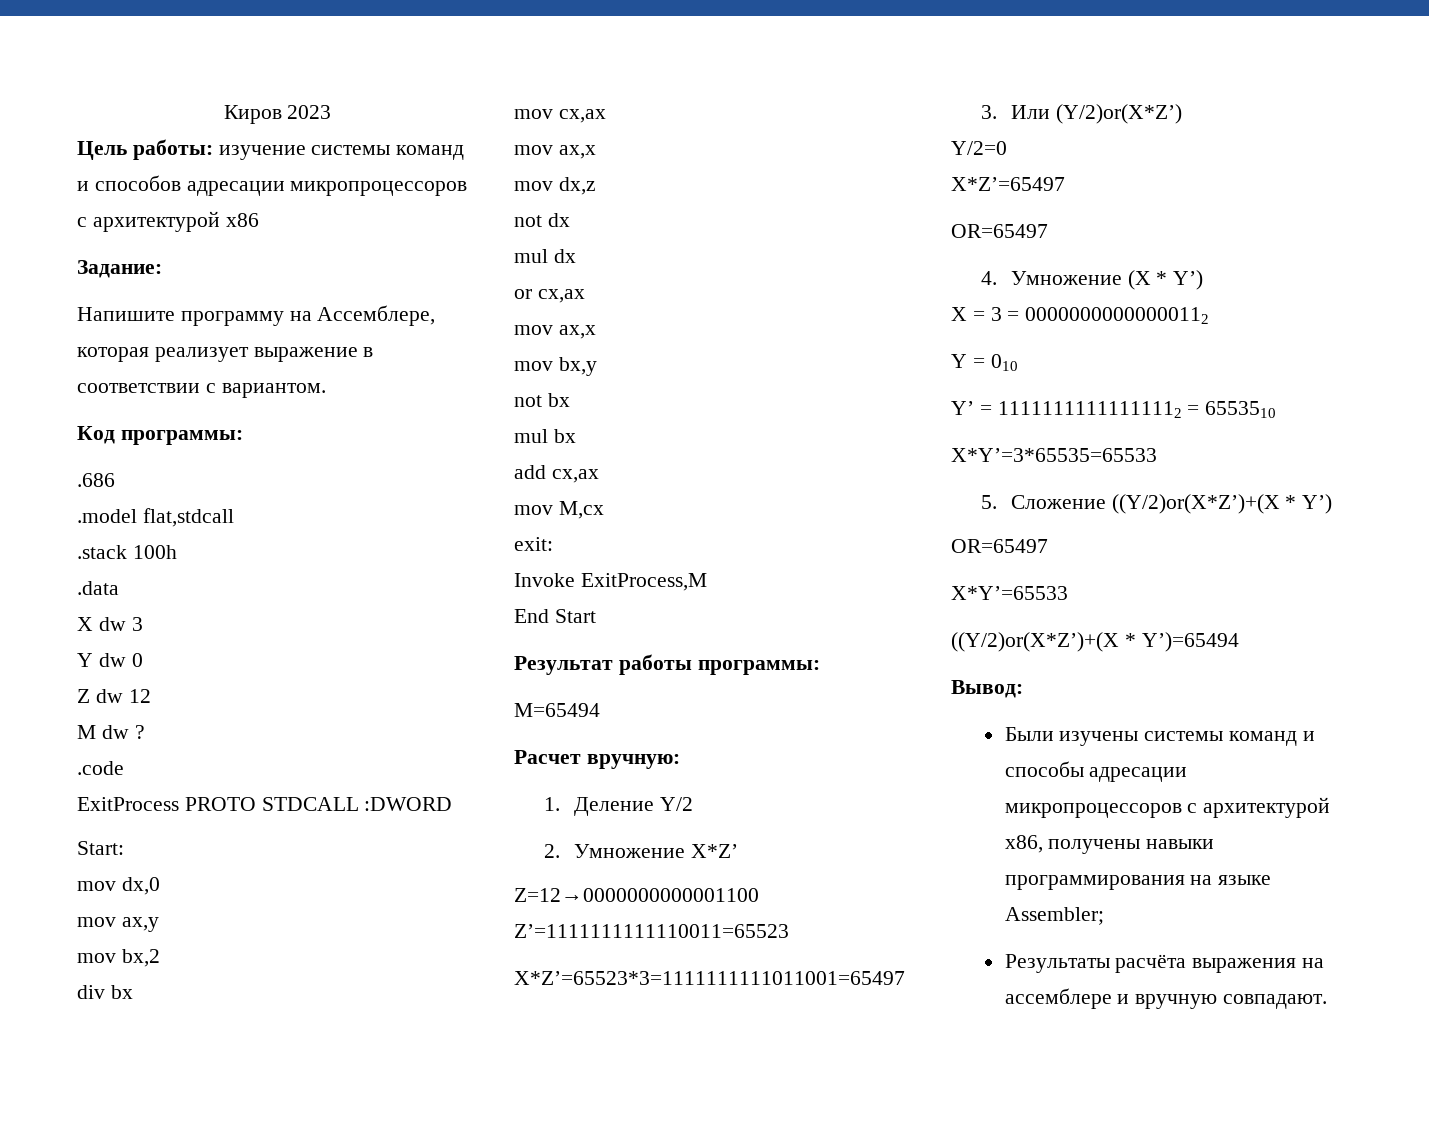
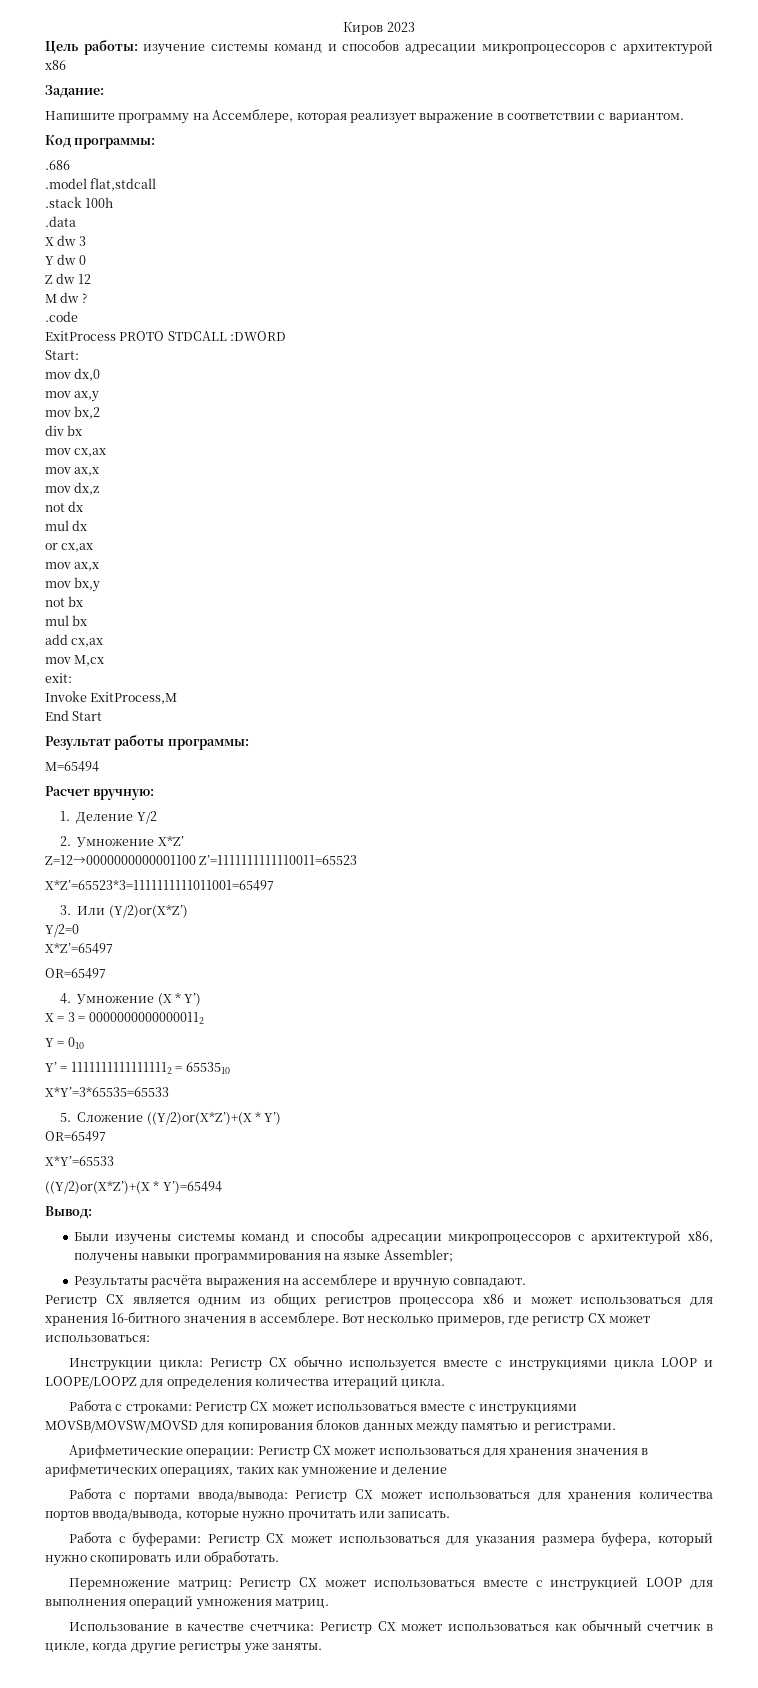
(1327, 1001) none -> [45,1293,713,1307] [45,1312,651,1326] [45,1335,150,1342] [68,1356,714,1371] [45,1375,445,1389] [68,1400,578,1415] [45,1419,616,1434] [68,1445,649,1458] [45,1464,448,1478] [68,1488,714,1502] [45,1509,451,1522] [68,1532,713,1547] [45,1551,280,1566] [68,1576,713,1591] [45,1595,330,1610] [68,1620,713,1634] [45,1642,322,1654] // Регистр CX является одним из общих регистров процессора x86 и может использоваться для хранения 16-битного значения в ассемблере. Вот несколько примеров, где регистр CX может использоваться: // Инструкции цикла: Регистр CX обычно используется вместе с инструкциями цикла LOOP и LOOPE/LOOPZ для определения количества итераций цикла. // Работа с строками: Регистр CX может использоваться вместе с инструкциями MOVSB/MOVSW/MOVSD для копирования блоков данных между памятью и регистрами. // Арифметические операции: Регистр CX может использоваться для хранения значения в арифметических операциях, таких как умножение и деление // Работа с портами ввода/вывода: Регистр CX может использоваться для хранения количества портов ввода/вывода, которые нужно прочитать или записать. // Работа с буферами: Регистр CX может использоваться для указания размера буфера, который нужно скопировать или обработать. // Перемножение матриц: Регистр CX может использоваться вместе с инструкцией LOOP для выполнения операций умножения матриц. // Использование в качестве счетчика: Регистр CX может использоваться как обычный счетчик в цикле, когда другие регистры уже заняты.

